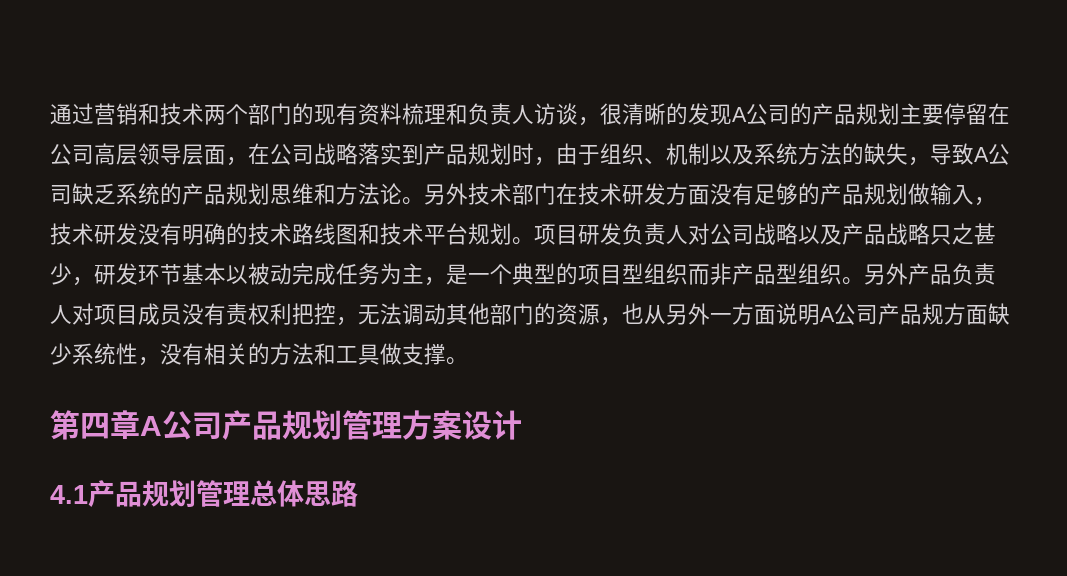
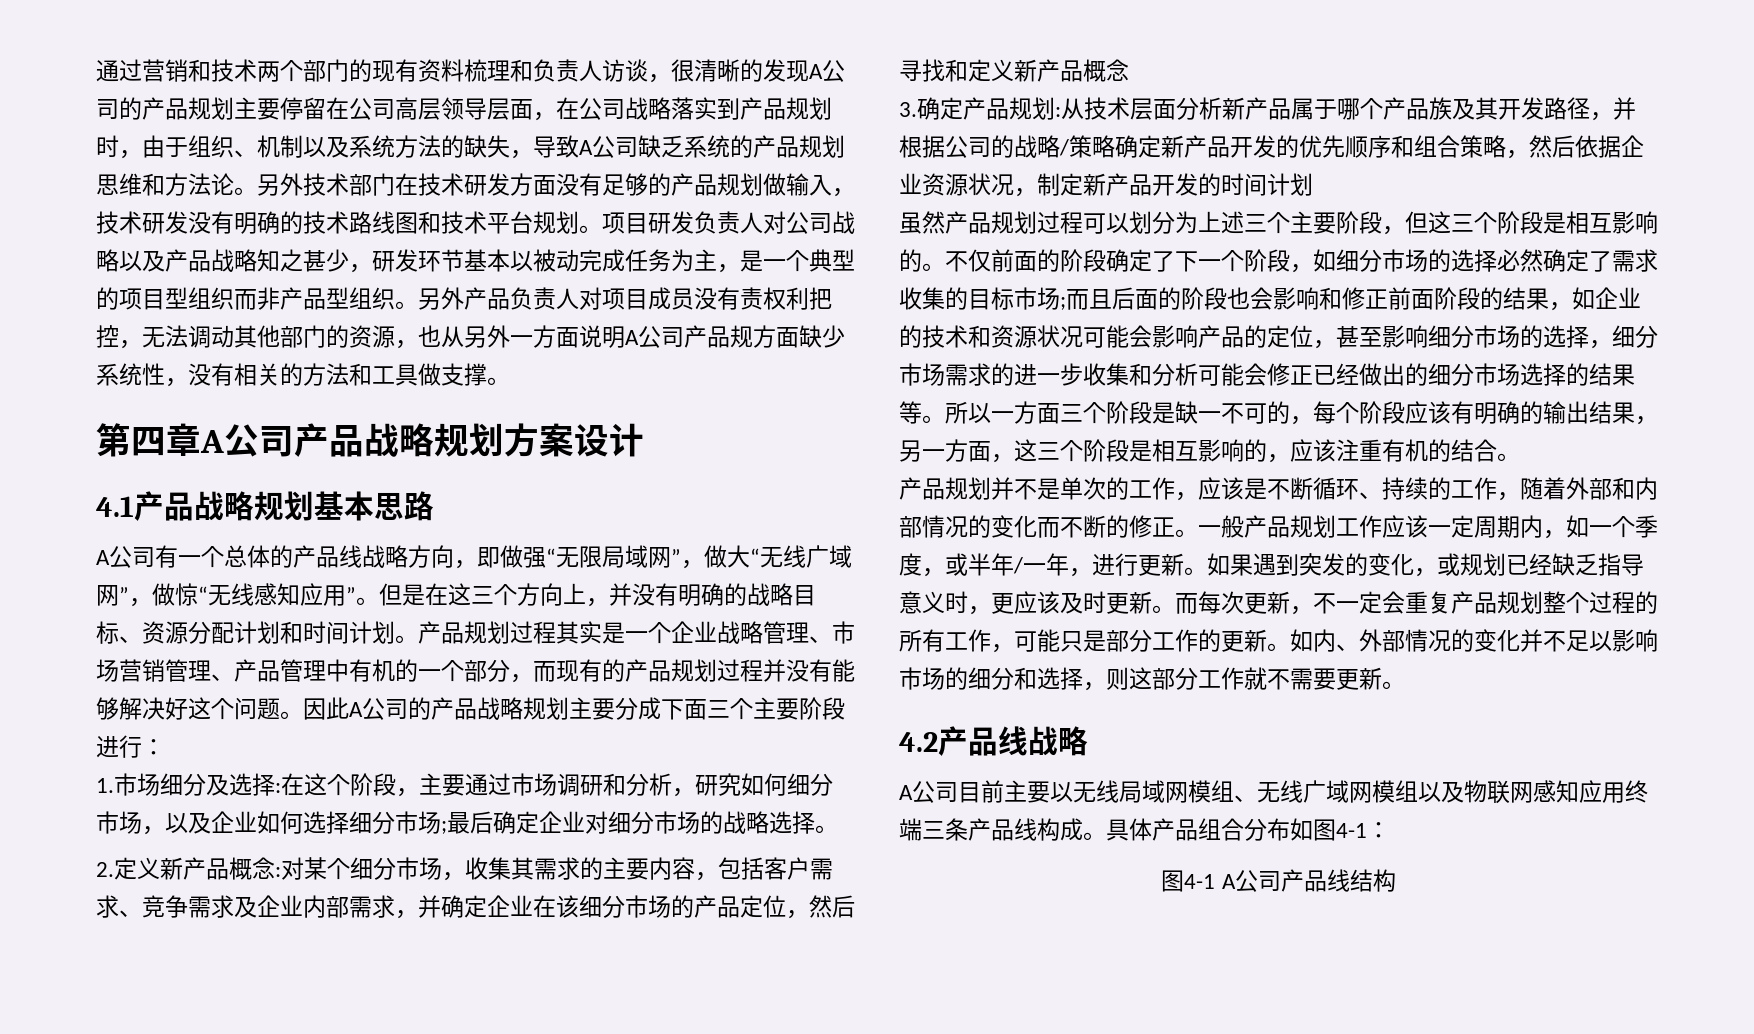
[930,225,952,245] 只 -> [257,249,280,272] 知
[282,410,402,440] 规划管理 -> [364,423,504,457] 战略规划
[142,480,358,507] 规划管理总体思路 -> [194,491,434,521] [96,545,852,569] [96,583,816,607] [96,621,855,644] [96,659,855,683] [96,697,845,720] [96,735,165,758] [96,773,833,797] [96,811,838,835] [96,857,833,881] [96,895,855,919] [899,59,1129,82] [899,97,1636,121] [899,135,1644,159] [899,173,1313,197] [899,211,1658,235] [899,249,1658,273] [899,287,1641,311] [899,325,1658,349] [899,363,1635,386] [899,401,1658,425] [899,439,1520,463] [899,477,1658,501] [899,515,1658,539] [899,553,1644,577] [899,591,1658,615] [899,629,1658,653] [899,667,1405,691] [899,726,1088,756] [899,780,1648,804] [899,818,1390,841] [1161,869,1396,892] 战略规划基本思路 // A公司有一个总体的产品线战略方向，即做强“无限局域网”，做大“无线广域网”，做惊“无线感知应用”。但是在这三个方向上，并没有明确的战略目标、资源分配计划和时间计划。产品规划过程其实是一个企业战略管理、市场营销管理、产品管理中有机的一个部分，而现有的产品规划过程并没有能够解决好这个问题。因此A公司的产品战略规划主要分成下面三个主要阶段进行： // 1.市场细分及选择:在这个阶段，主要通过市场调研和分析，研究如何细分市场，以及企业如何选择细分市场;最后确定企业对细分市场的战略选择。 // 2.定义新产品概念:对某个细分市场，收集其需求的主要内容，包括客户需求、竞争需求及企业内部需求，并确定企业在该细分市场的产品定位，然后寻找和定义新产品概念 // 3.确定产品规划:从技术层面分析新产品属于哪个产品族及其开发路径，并根据公司的战略/策略确定新产品开发的优先顺序和组合策略，然后依据企业资源状况，制定新产品开发的时间计划 // 虽然产品规划过程可以划分为上述三个主要阶段，但这三个阶段是相互影响的。不仅前面的阶段确定了下一个阶段，如细分市场的选择必然确定了需求收集的目标市场;而且后面的阶段也会影响和修正前面阶段的结果，如企业的技术和资源状况可能会影响产品的定位，甚至影响细分市场的选择，细分市场需求的进一步收集和分析可能会修正已经做出的细分市场选择的结果等。所以一方面三个阶段是缺一不可的，每个阶段应该有明确的输出结果，另一方面，这三个阶段是相互影响的，应该注重有机的结合。 // 产品规划并不是单次的工作，应该是不断循环、持续的工作，随着外部和内部情况的变化而不断的修正。一般产品规划工作应该一定周期内，如一个季度，或半年/一年，进行更新。如果遇到突发的变化，或规划已经缺乏指导意义时，更应该及时更新。而每次更新，不一定会重复产品规划整个过程的所有工作，可能只是部分工作的更新。如内、外部情况的变化并不足以影响市场的细分和选择，则这部分工作就不需要更新。 // 4.2产品线战略 // A公司目前主要以无线局域网模组、无线广域网模组以及物联网感知应用终端三条产品线构成。具体产品组合分布如图4-1： // 图4-1 A公司产品线结构

